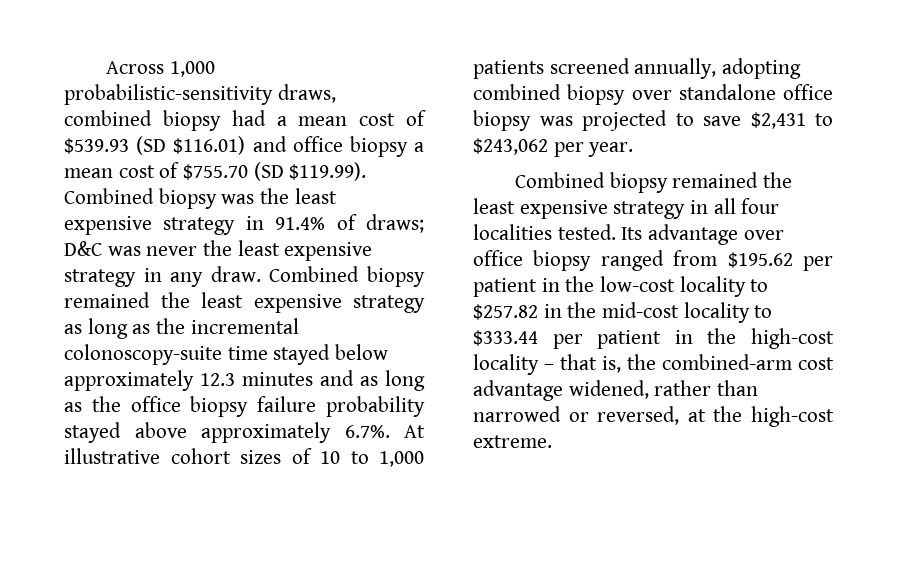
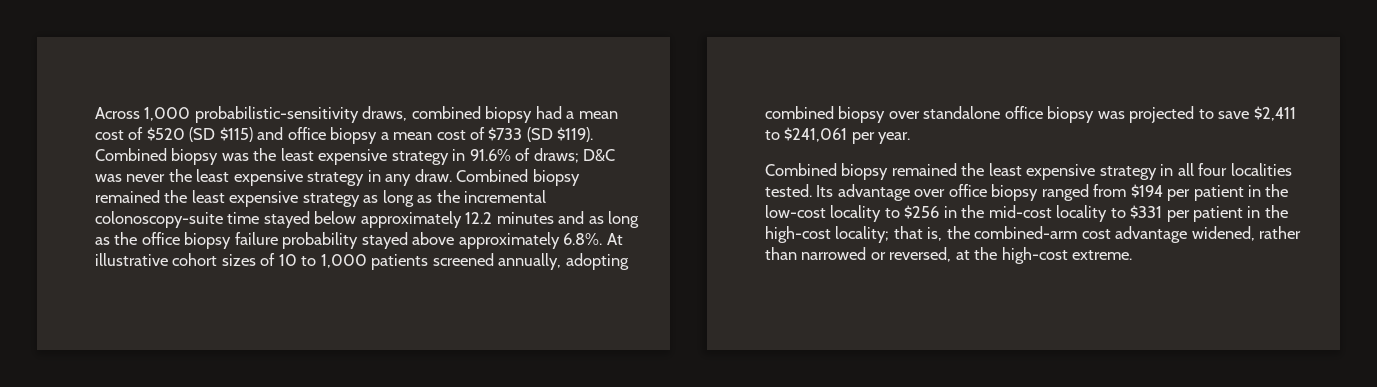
[64,136,246,155] $539.93 (SD $116.01) -> [146,127,253,142] $520 (SD $115)
[183,162,367,181] $755.70 (SD $119.99). -> [488,127,594,142] $733 (SD $119).
[275,217,326,230] 91.4% -> [469,149,511,161] 91.6%
[200,373,235,386] 12.3 -> [465,212,493,224] 12.2
[344,425,390,438] 6.7%. -> [563,233,603,245] 6.8%.
[750,112,833,129] [473,138,548,155] $2,431 to $243,062 -> [1253,106,1296,121] [765,127,848,142] $2,411 to $241,061
[727,252,793,268] $195.62 -> [1130,184,1163,198] $194
[473,304,538,320] $257.82 -> [904,205,940,219] $256
[473,330,538,346] $333.44 -> [1130,205,1163,219] $331
[473,354,554,375] locality – -> [835,226,890,243] locality;

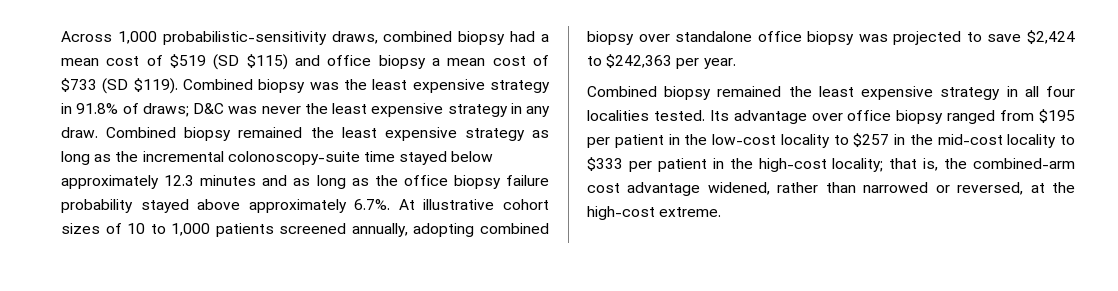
[146,127,185,141] $520 -> [170,54,206,68] $519
[469,149,511,161] 91.6% -> [76,103,119,114] 91.8%
[465,212,493,224] 12.2 -> [164,175,195,186] 12.3
[563,233,603,245] 6.8%. -> [354,199,391,210] 6.7%.
[1253,106,1296,121] [765,127,848,142] $2,411 to $241,061 -> [1027,30,1075,44] [587,54,673,68] $2,424 to $242,363
[1130,184,1163,198] $194 -> [1039,109,1075,123] $195
[904,205,940,219] $256 -> [853,133,890,147] $257
[1130,205,1163,219] $331 -> [587,157,623,171] $333

